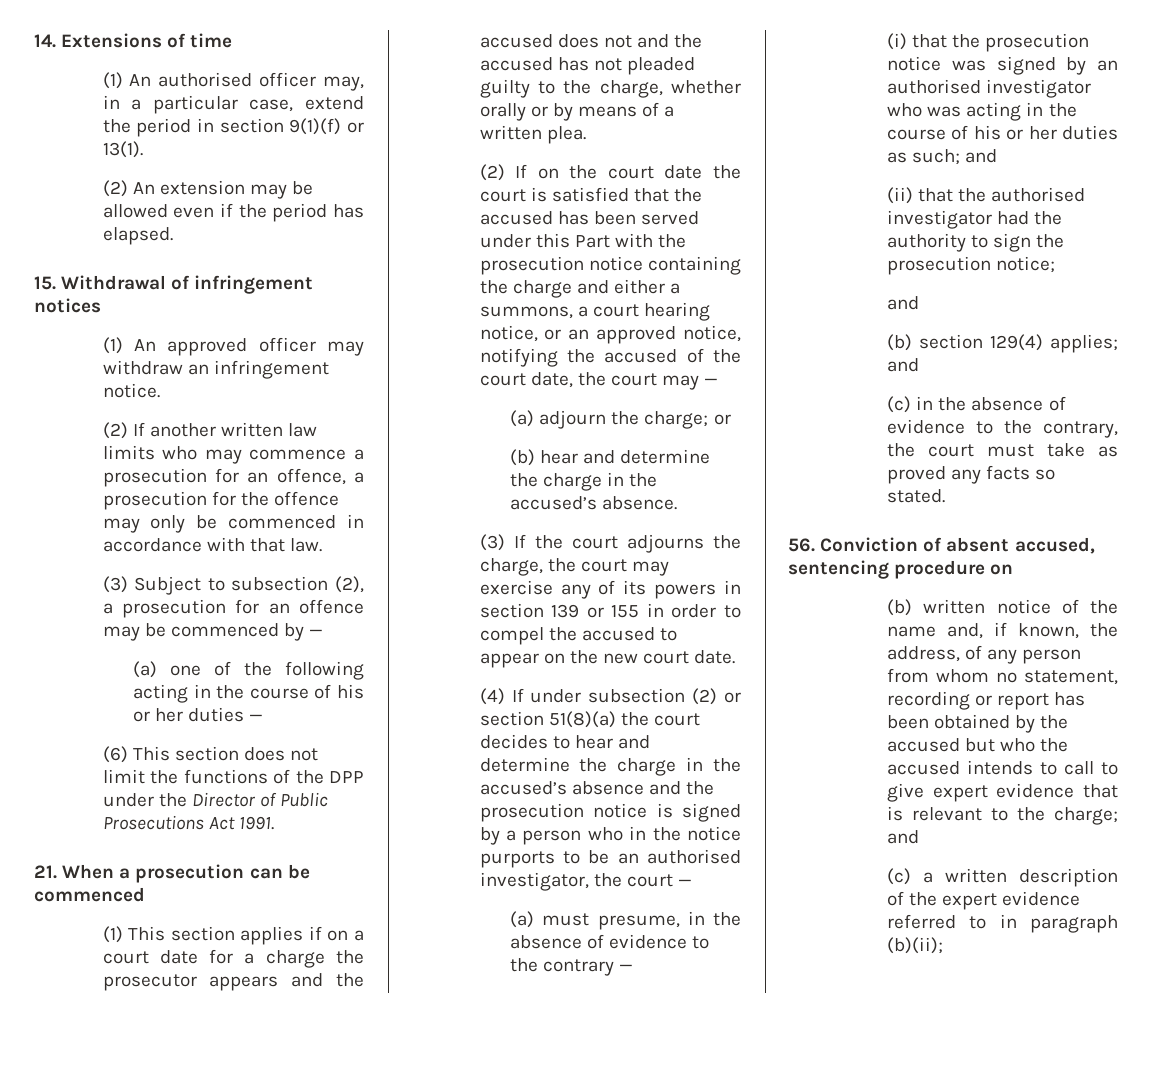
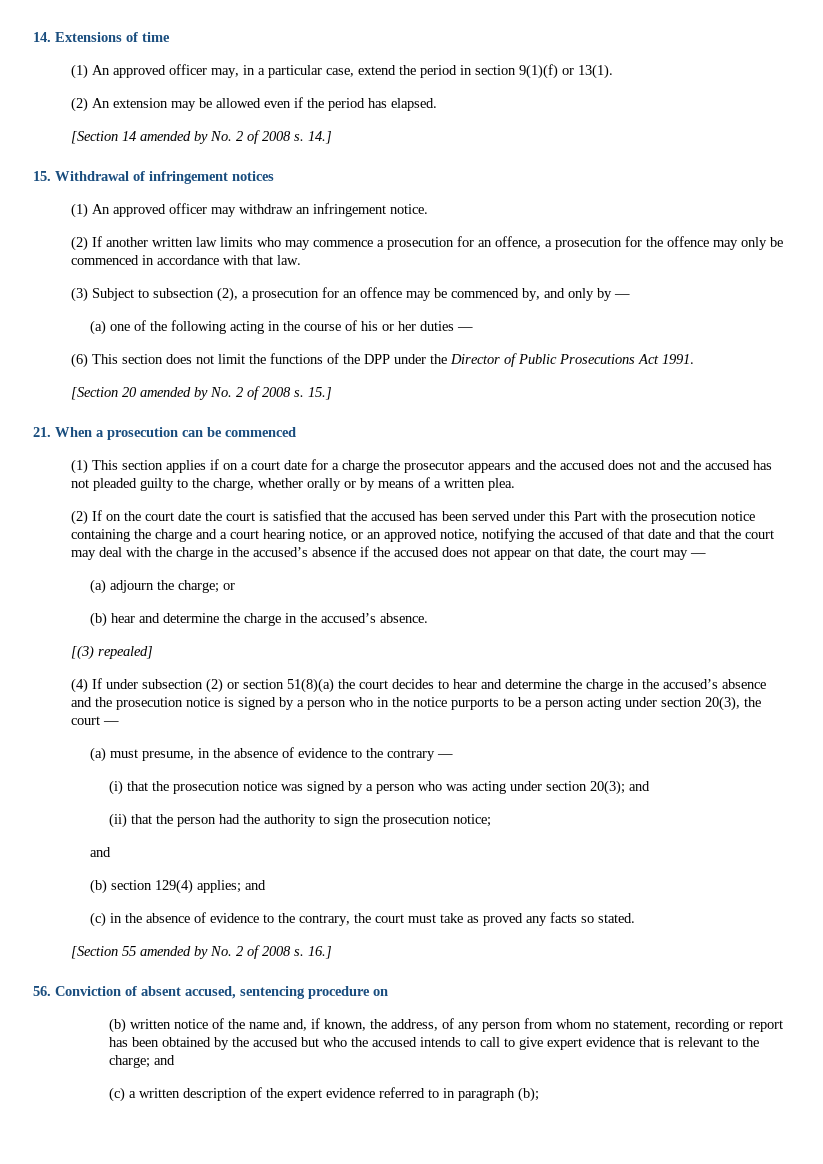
[158,72,253,87] authorised -> [113,65,167,78] approved
(173, 236) none -> [71,130,333,144] // [Section 14 amended by No. 2 of 2008 s. 14.]
(279, 630) none -> [522,288,595,301] by, and only
(274, 823) none -> [71,386,333,400] // [Section 20 amended by No. 2 of 2008 s. 15.]
[614,279,681,294] [479,306,573,319] either a summons, -> (218, 534) none
[713,349,741,363] [479,373,526,386] the court -> [623,529,775,539] [71,546,575,560] that date and that the court may deal with the charge in the accused’s absence if the accused does not appear on that
[479,534,741,553] [479,558,670,576] [479,580,741,599] [479,603,741,618] [479,627,678,645] [479,650,736,668] (3) If the court adjourns the charge, the court may exercise any of its powers in section 139 or 155 in order to compel the accused to appear on the new court date. -> [71,645,154,660] [(3) repealed]
[617,849,741,864] [479,872,589,891] an authorised investigator, -> [535,696,741,711] a person acting under section 20(3),
[1097,60,1118,71] [887,79,1092,98] [887,102,1077,121] [887,125,1118,140] [887,149,961,165] an authorised investigator who was acting in the course of his or her duties as such; -> [366,780,626,795] a person who was acting under section 20(3);
[991,187,1086,202] [887,210,992,229] authorised investigator -> [177,817,217,827] person
(945, 496) none -> [71,945,333,959] // [Section 55 amended by No. 2 of 2008 s. 16.]
[887,937,943,954] (b)(ii); -> [518,1087,540,1102] (b);

